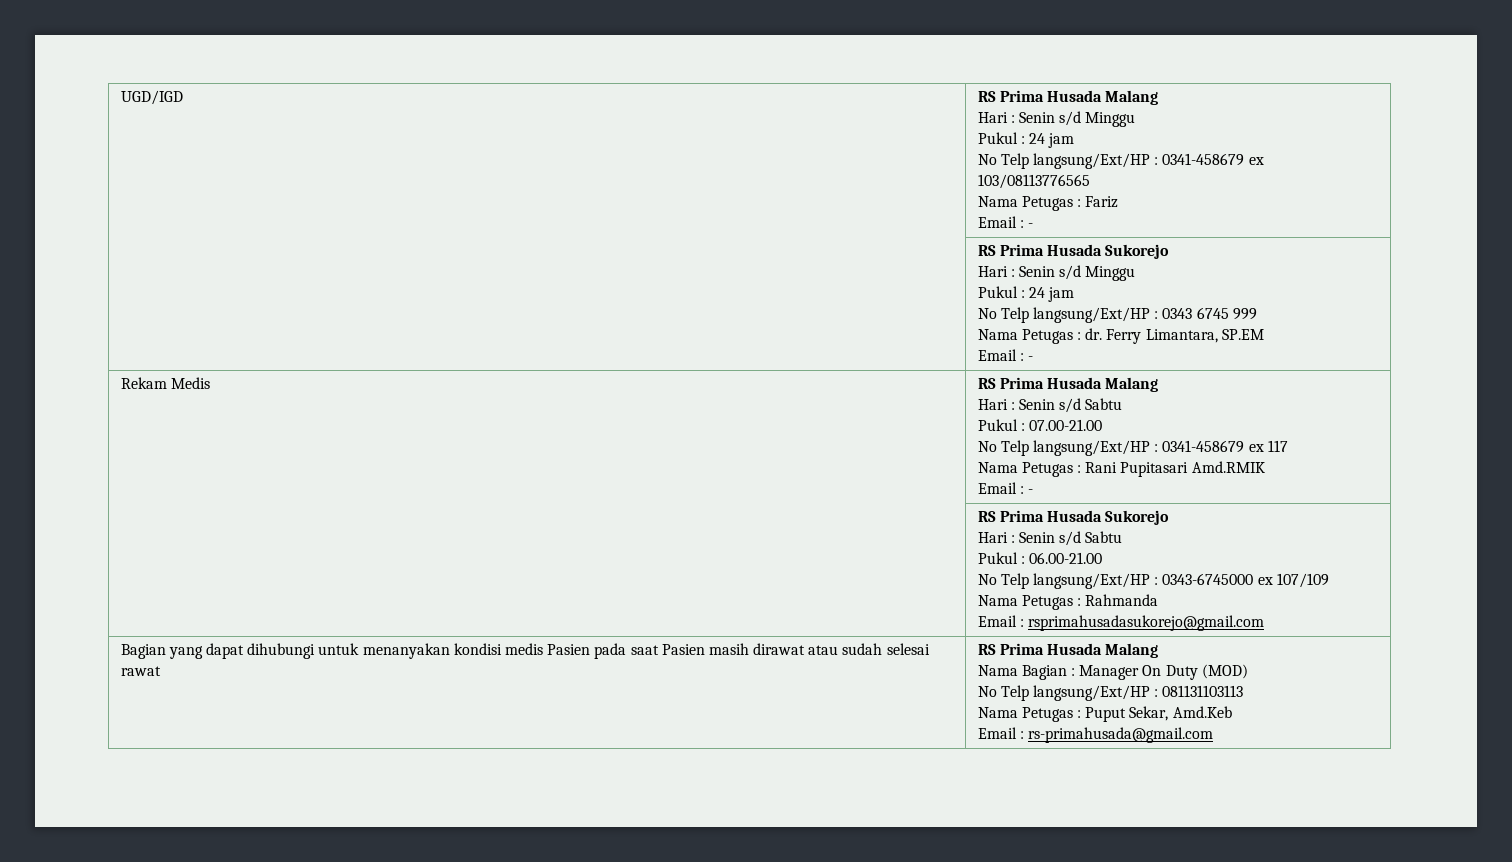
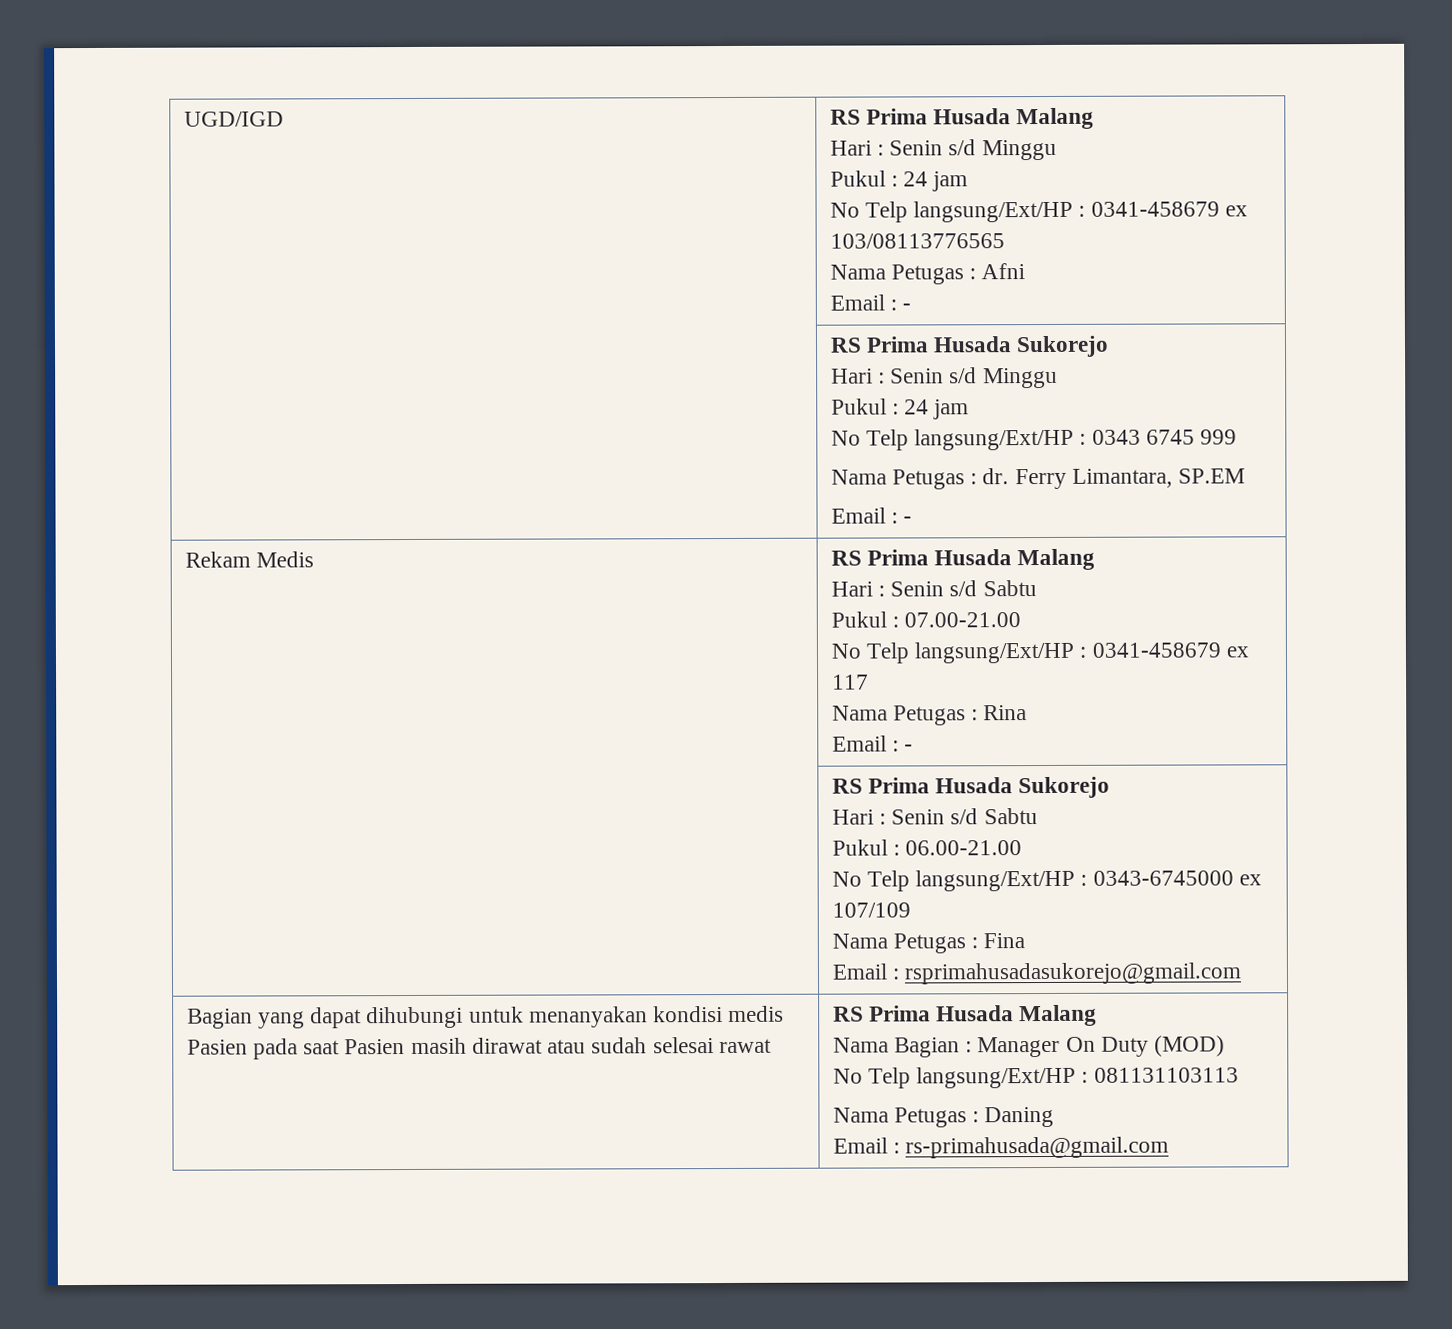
[1085,196,1119,208] Fariz -> [981,263,1026,280] Afni
[1085,461,1265,477] Rani Pupitasari Amd.RMIK -> [983,705,1028,721] Rina
[1085,594,1159,606] Rahmanda -> [983,933,1026,949] Fina
[1085,706,1232,722] Puput Sekar, Amd.Keb -> [984,1106,1055,1128] Daning

